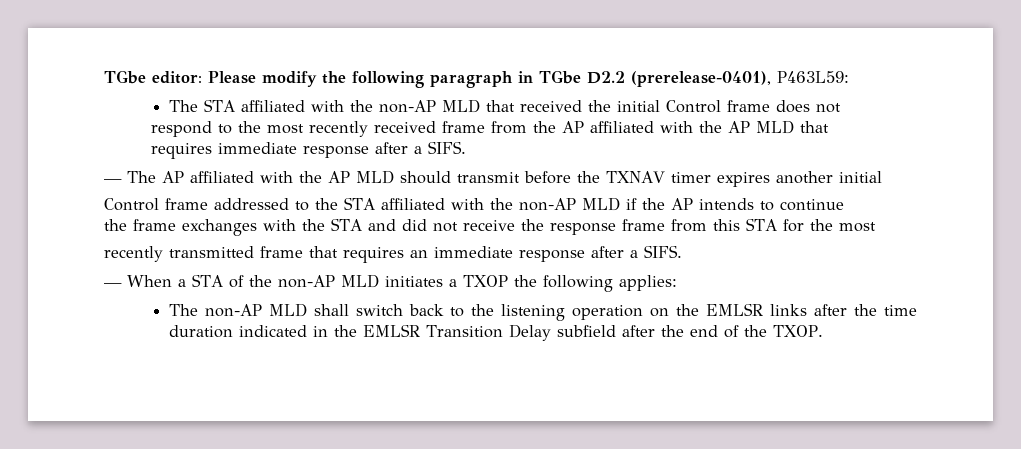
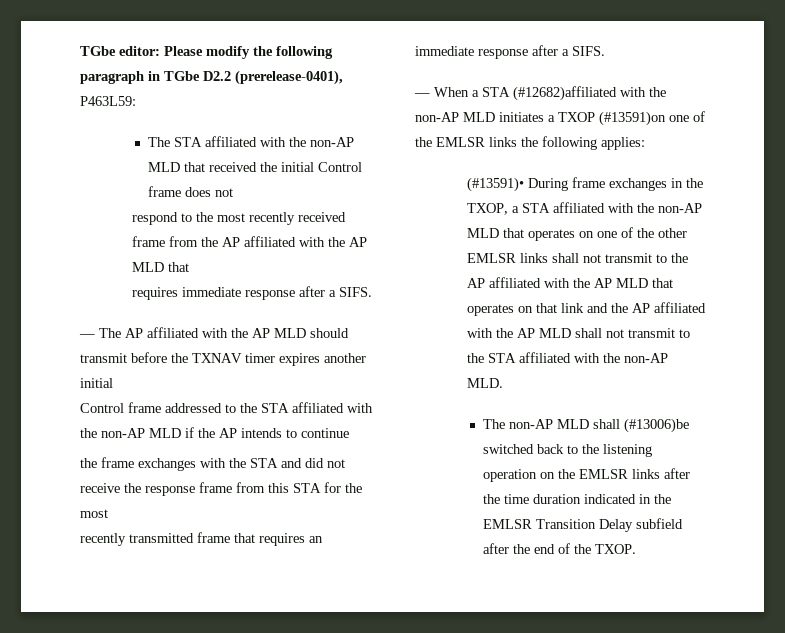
[228,275,244,288] of -> [513,86,646,101] (#12682)affiliated with
[513,275,677,292] the following applies: -> [599,111,705,126] [415,136,645,150] [466,177,703,192] [466,202,702,215] [466,227,687,241] [466,253,688,263] [466,277,673,288] [466,302,706,316] [466,328,690,338] [466,352,668,363] [466,378,503,388] (#13591)on one of the EMLSR links the following applies: // (#13591)• During frame exchanges in the TXOP, a STA affiliated with the non-AP MLD that operates on one of the other EMLSR links shall not transmit to the AP affiliated with the AP MLD that operates on that link and the AP affiliated with the AP MLD shall not transmit to the STA affiliated with the non-AP MLD.
[355,304,403,316] switch -> [623,418,689,433] [482,444,534,454] (#13006)be switched

